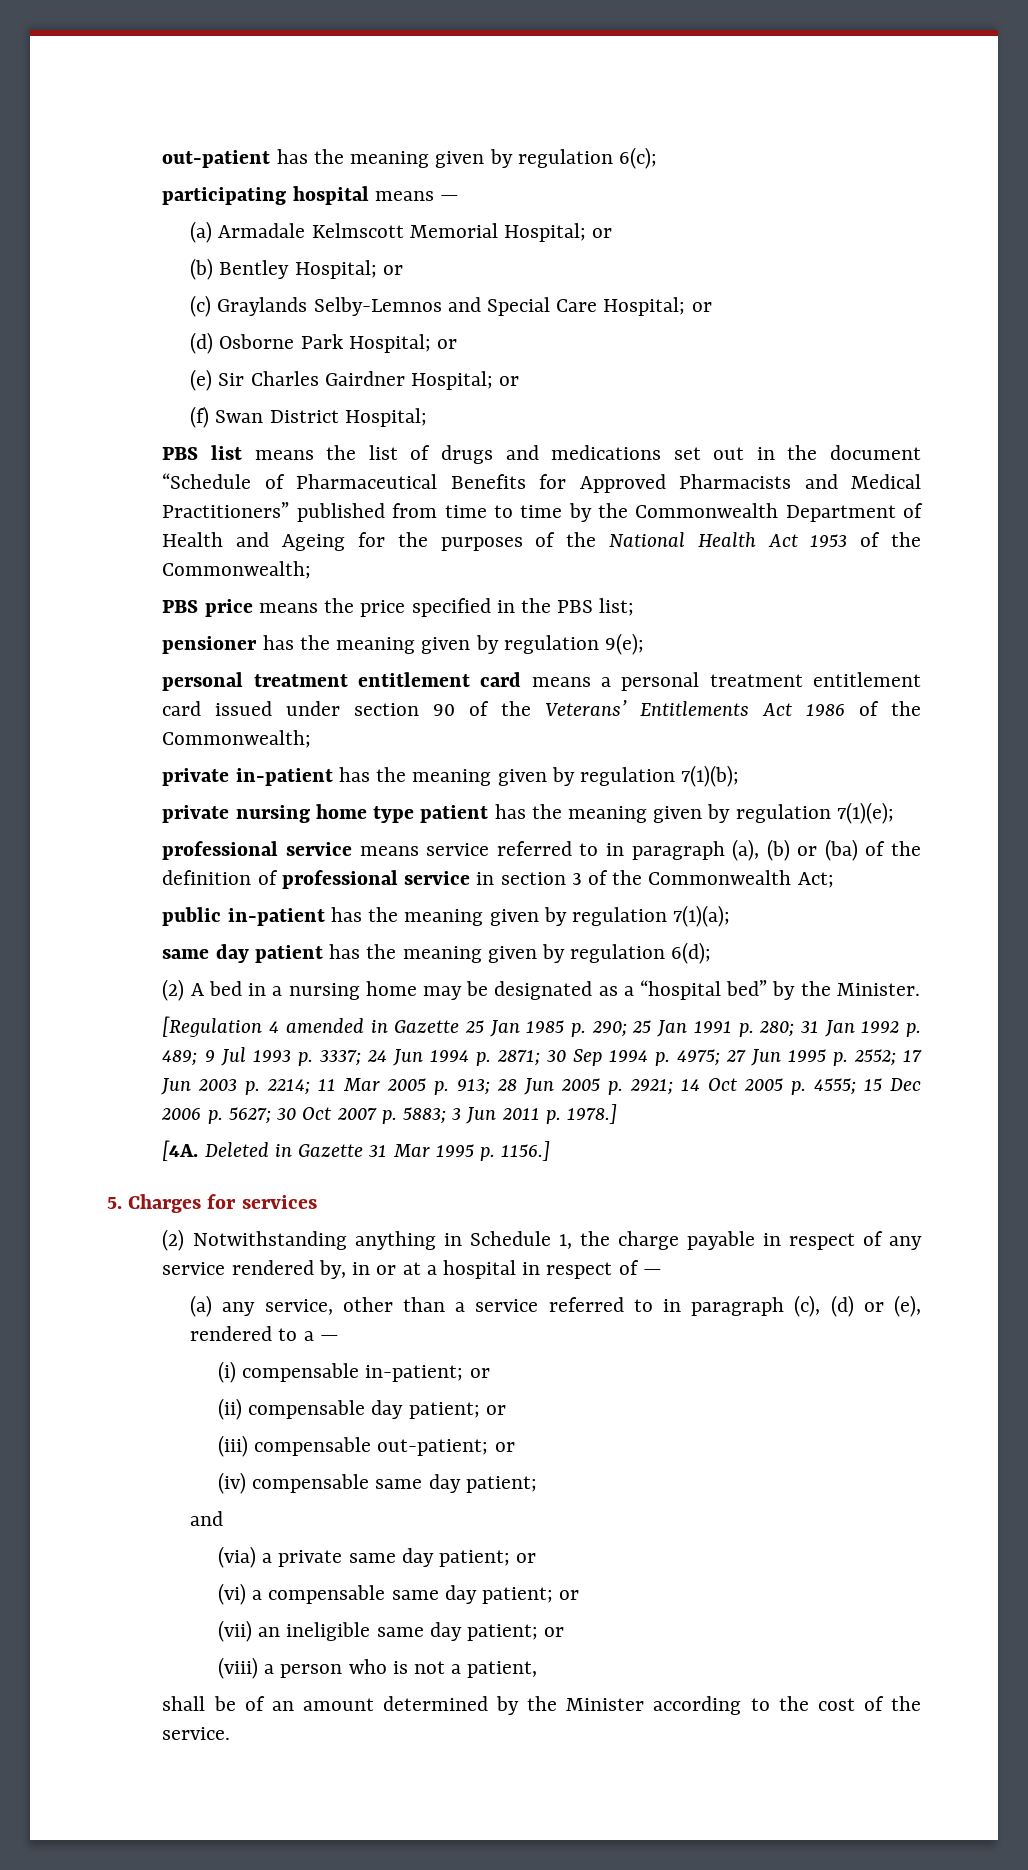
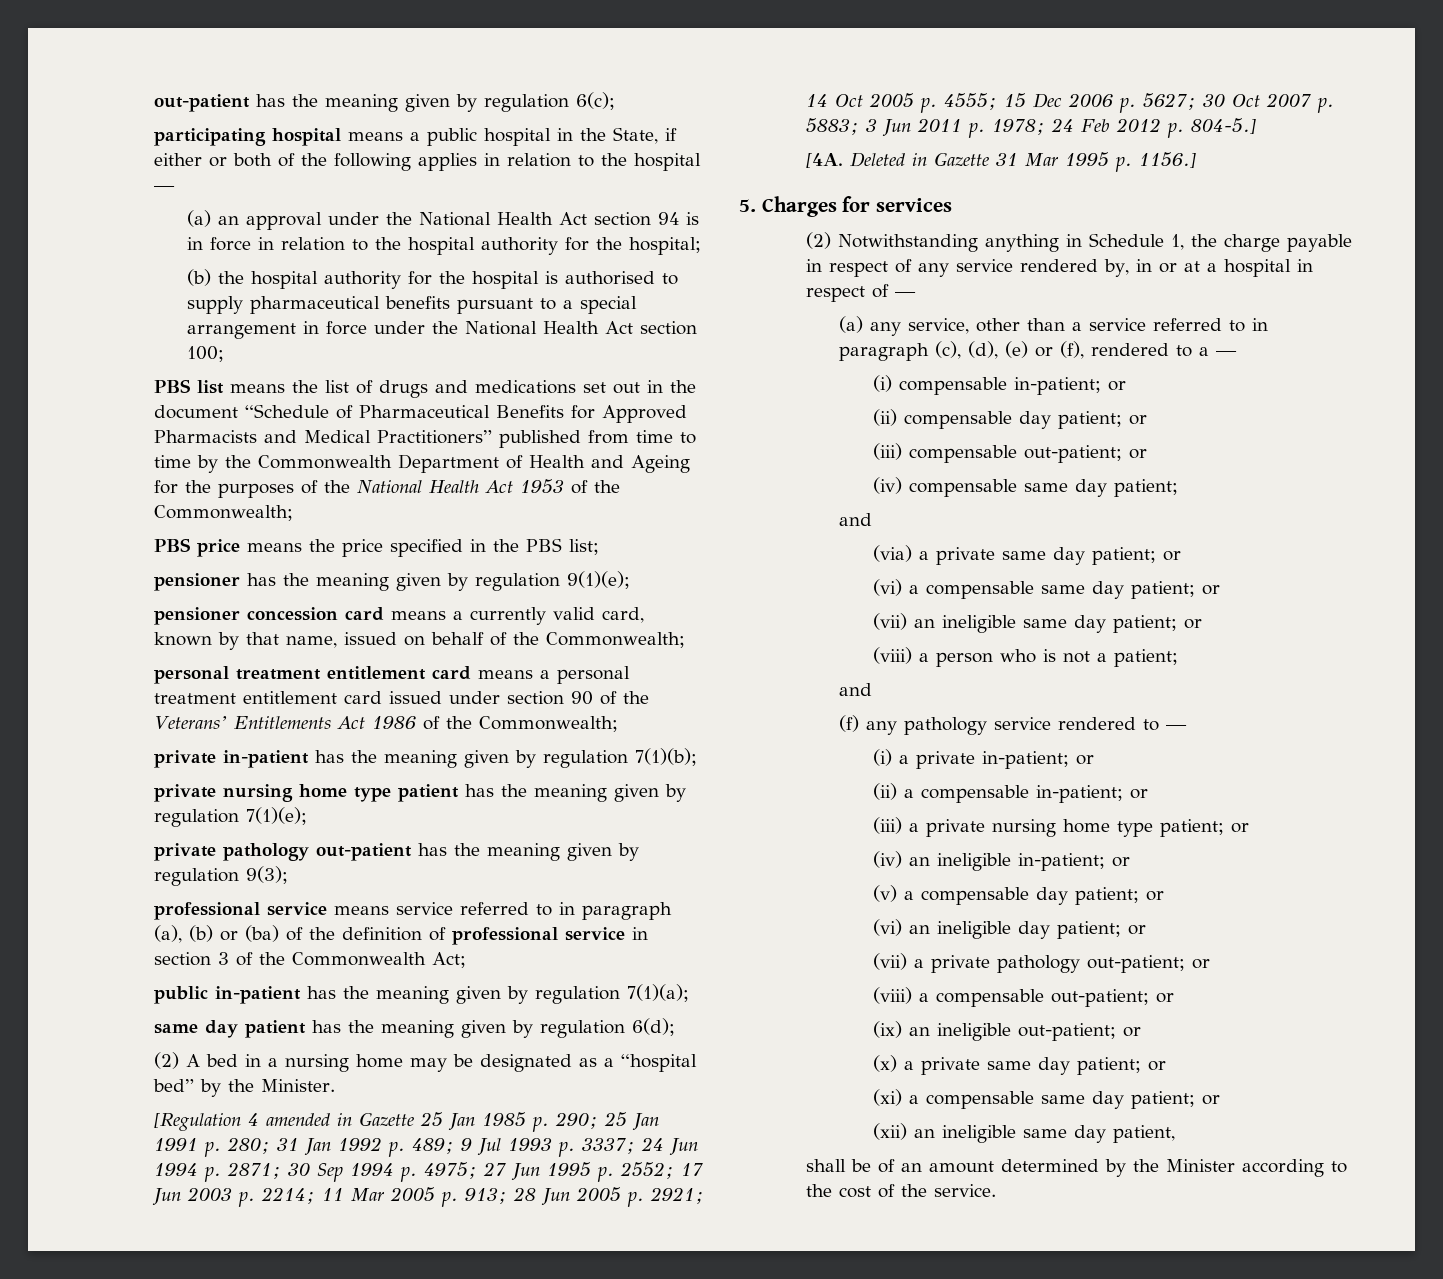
[440,195,460,201] [190,221,613,243] [190,258,403,280] [190,295,712,317] [190,332,458,354] [190,369,520,391] [190,406,427,428] — // (a) Armadale Kelmscott Memorial Hospital; or // (b) Bentley Hospital; or // (c) Graylands Selby-Lemnos and Special Care Hospital; or // (d) Osborne Park Hospital; or // (e) Sir Charles Gairdner Hospital; or // (f) Swan District Hospital; -> [409,127,677,146] [153,153,701,171] [153,186,175,191] [187,210,700,230] [187,237,702,255] [187,269,679,289] [187,296,638,314] [187,321,698,339] [187,346,225,362] a public hospital in the State, if either or both of the following applies in relation to the hospital — // (a) an approval under the National Health Act section 94 is in force in relation to the hospital authority for the hospital; // (b) the hospital authority for the hospital is authorised to supply pharmaceutical benefits pursuant to a special arrangement in force under the National Health Act section 100;
[604,633,644,655] 9(e); -> [566,571,630,589] [153,607,644,625] [153,632,685,650] 9(1)(e); // pensioner concession card means a currently valid card, known by that name, issued on behalf of the Commonwealth;
(894, 813) none -> [153,843,639,861] [153,866,288,886] // private pathology out-patient has the meaning given by regulation 9(3);
[566,1104,617,1124] 1978.] -> [991,118,1256,138] 1978; 24 Feb 2012 p. 804-5.]
[830,1295,921,1317] (d) or (e), -> [968,341,1085,359] (d), (e) or (f),
(462, 1669) none -> [1113,649,1178,667] [839,683,873,696] [839,715,1188,735] [872,749,1094,769] [872,783,1148,803] [872,817,1249,837] [872,851,1130,871] [872,885,1164,905] [872,919,1146,939] [872,953,1210,973] [872,987,1174,1007] [872,1021,1141,1041] [872,1055,1166,1075] [872,1089,1220,1109] [872,1123,1106,1143] patient; // and // (f) any pathology service rendered to — // (i) a private in-patient; or // (ii) a compensable in-patient; or // (iii) a private nursing home type patient; or // (iv) an ineligible in-patient; or // (v) a compensable day patient; or // (vi) an ineligible day patient; or // (vii) a private pathology out-patient; or // (viii) a compensable out-patient; or // (ix) an ineligible out-patient; or // (x) a private same day patient; or // (xi) a compensable same day patient; or // (xii) an ineligible same day

